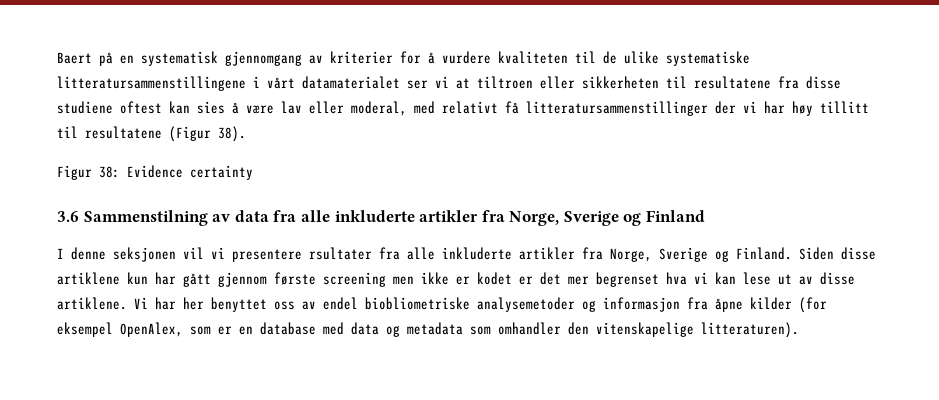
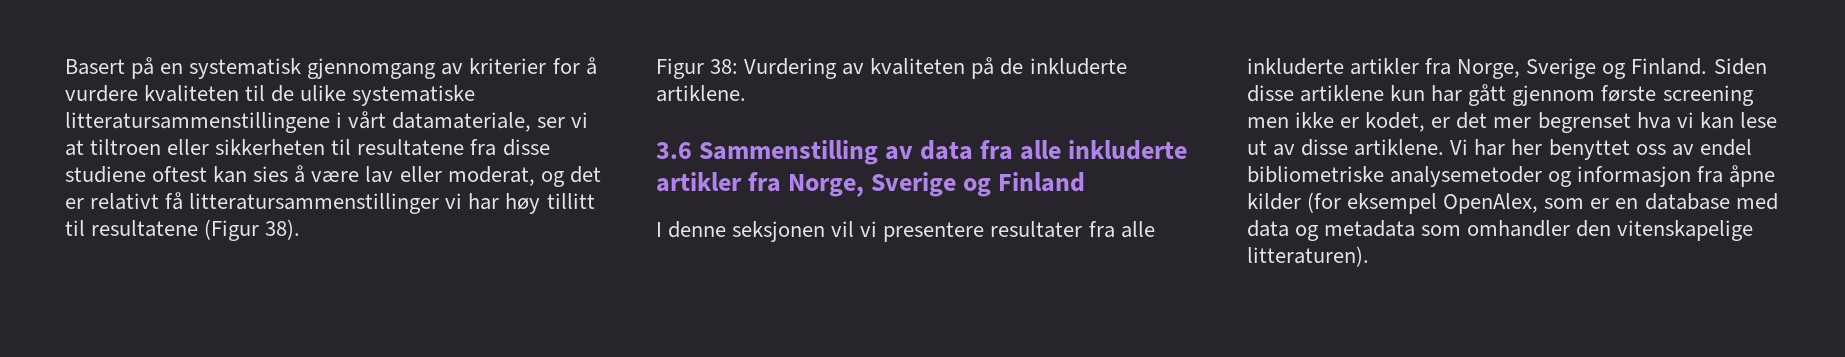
[57,52,92,64] Baert -> [65,59,125,75] Basert
[302,76,400,89] datamaterialet -> [392,112,532,132] datamateriale,
[351,101,435,116] moderal, med -> [447,166,601,187] [65,198,84,209] moderat, og det er
[715,101,736,114] der -> (440, 203) none
[127,165,253,180] Evidence certainty -> [744,57,1127,79] [656,85,746,102] Vurdering av kvaliteten på de inkluderte artiklene.
[83,210,208,226] Sammenstilning -> [699,140,879,165] Sammenstilling
[309,247,372,260] rsultater -> [990,221,1083,238] resultater
[477,272,512,285] kodet -> [1365,112,1426,132] kodet,
[365,297,470,310] biobliometriske -> [1247,166,1384,183] bibliometriske

